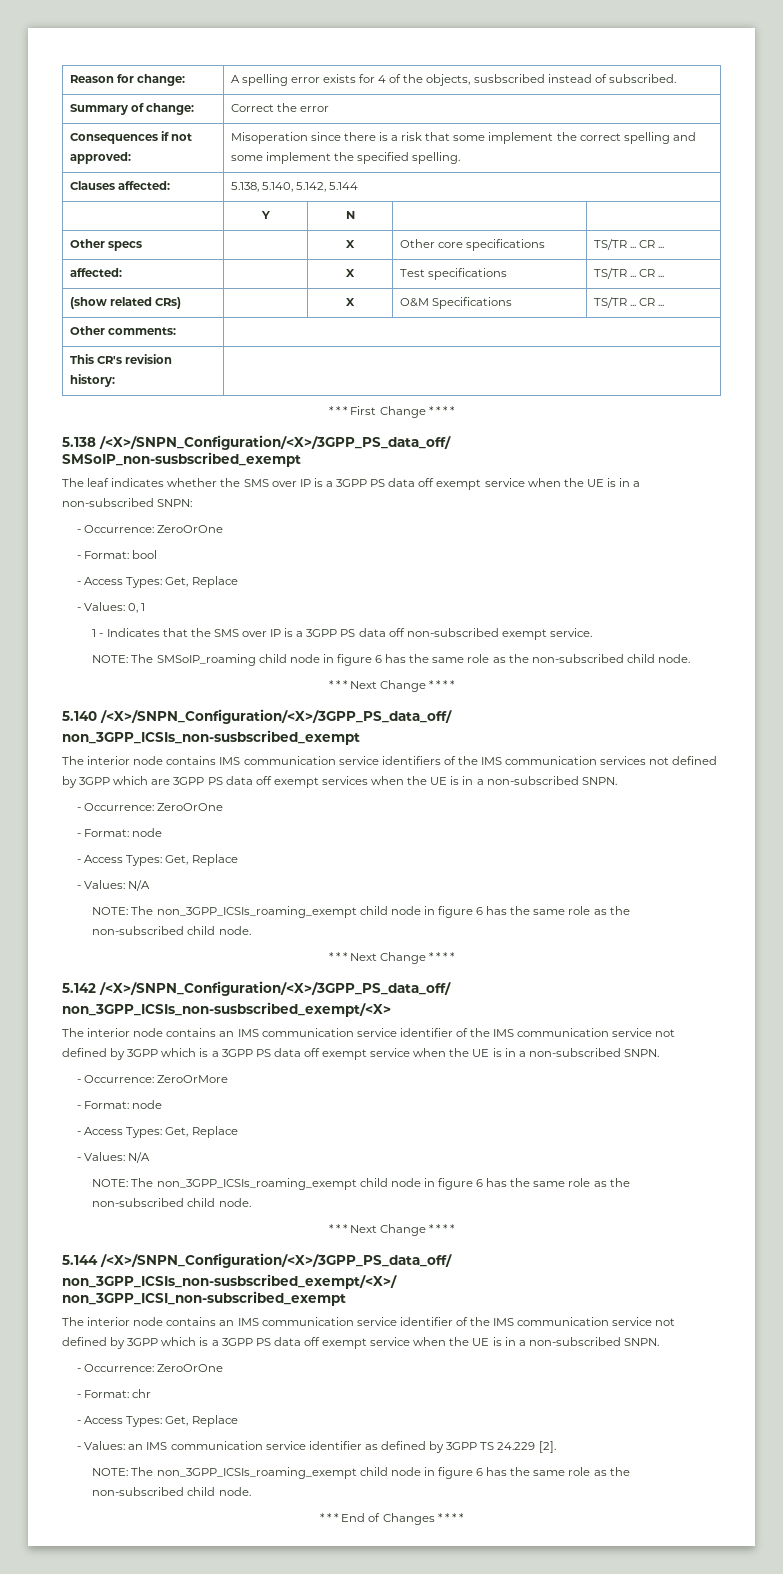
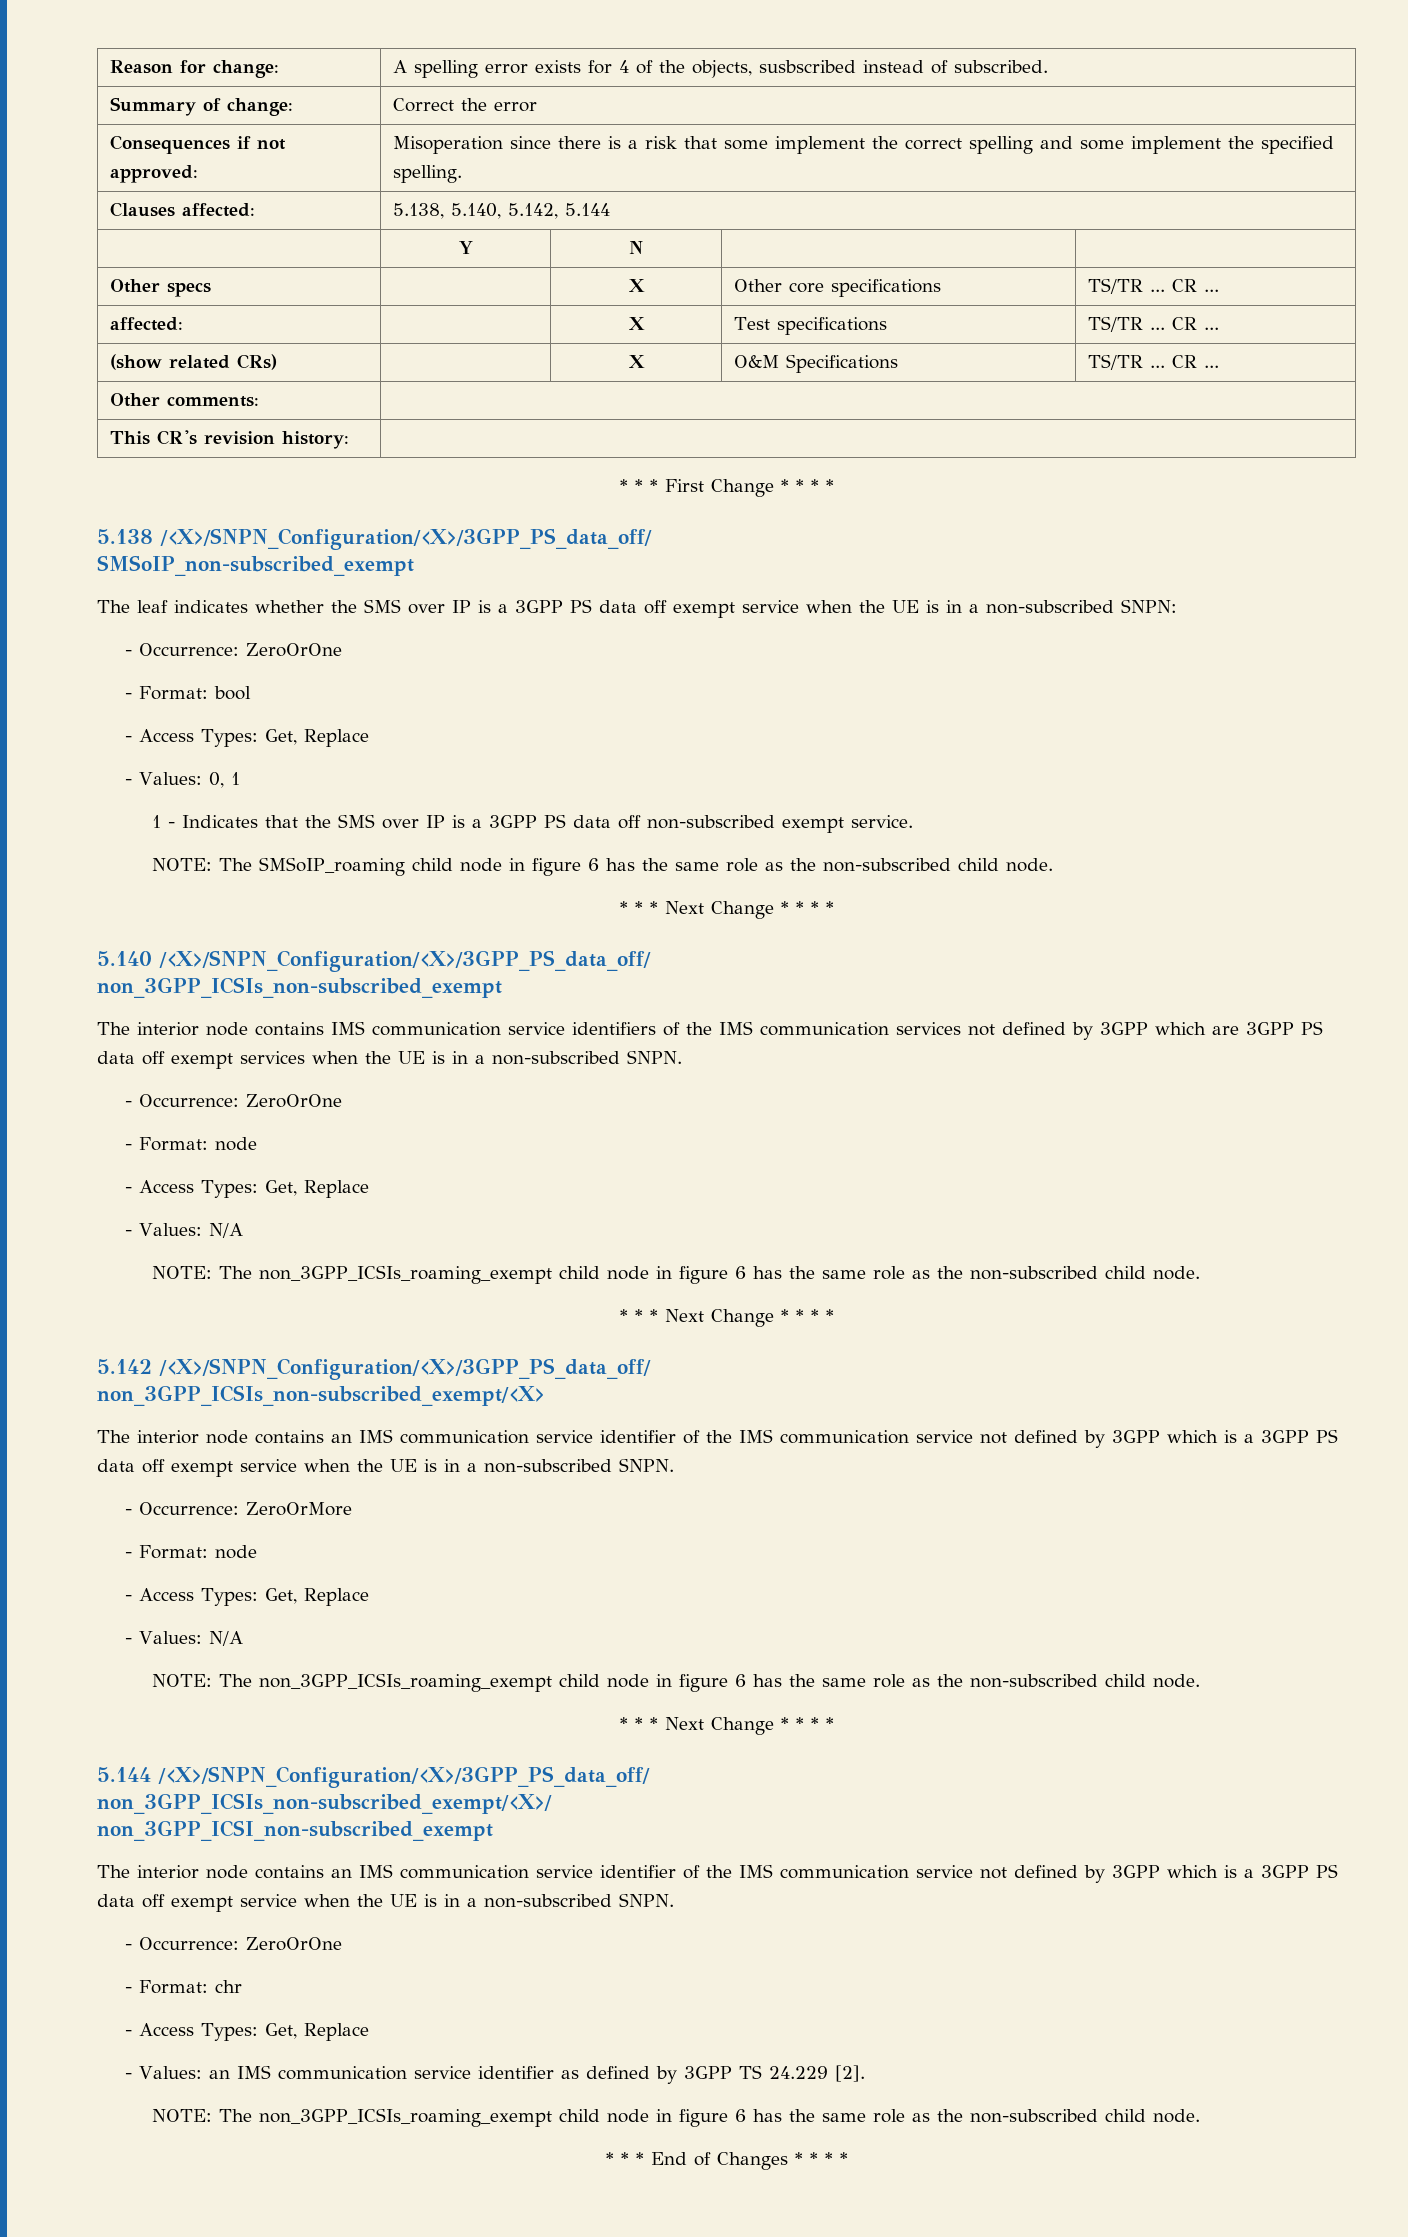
[62,452,301,467] SMSoIP_non-susbscribed_exempt -> [97,555,414,576] SMSoIP_non-subscribed_exempt
[62,730,360,745] non_3GPP_ICSIs_non-susbscribed_exempt -> [97,977,502,998] non_3GPP_ICSIs_non-subscribed_exempt
[62,1002,391,1017] non_3GPP_ICSIs_non-susbscribed_exempt/<X> -> [97,1385,545,1406] non_3GPP_ICSIs_non-subscribed_exempt/<X>
[62,1274,397,1289] non_3GPP_ICSIs_non-susbscribed_exempt/<X>/ -> [97,1793,552,1814] non_3GPP_ICSIs_non-subscribed_exempt/<X>/

